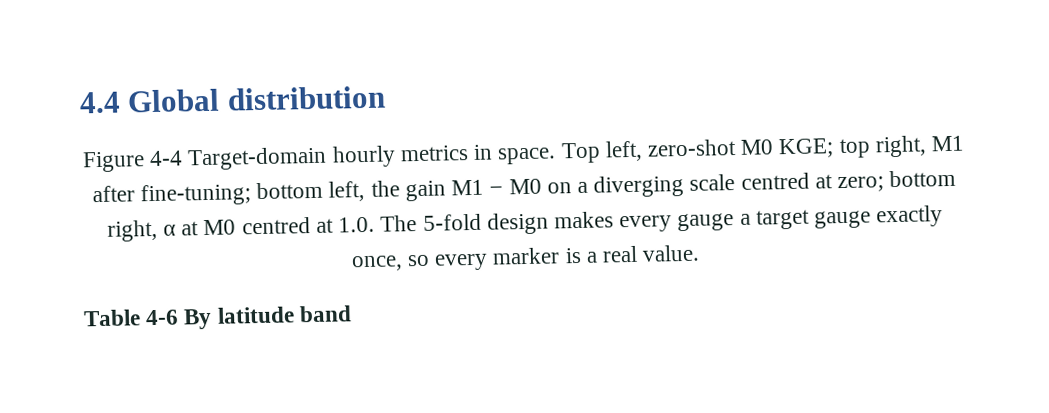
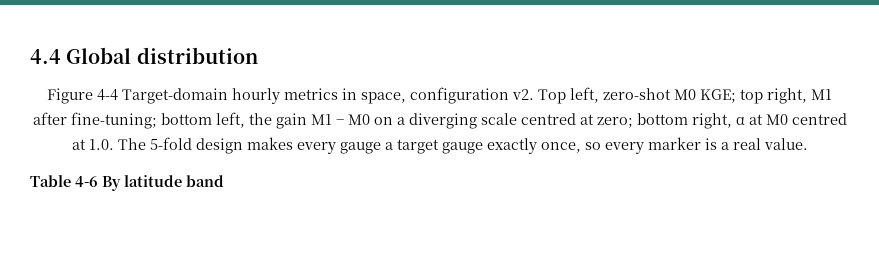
[497,147,557,165] space. -> [361,87,534,104] space, configuration v2.

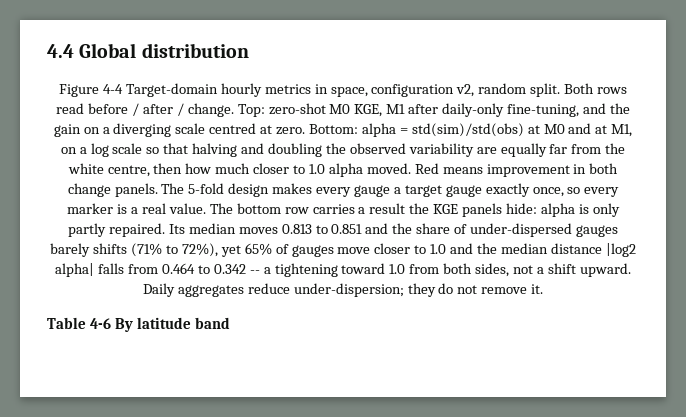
[512,87,832,104] [32,112,370,129] v2. Top left, zero-shot M0 KGE; top right, M1 after fine-tuning; bottom left, the gain M1 − M0 -> [456,83,627,97] [56,103,630,117] [53,124,81,137] v2, random split. Both rows read before / after / change. Top: zero-shot M0 KGE, M1 after daily-only fine-tuning, and the gain
[596,113,847,129] [71,139,114,150] zero; bottom right, α at M0 centred at 1.0. -> [276,123,633,137] [60,143,626,157] [67,163,619,177] [67,183,158,197] zero. Bottom: alpha = std(sim)/std(obs) at M0 and at M1, on a log scale so that halving and doubling the observed variability are equally far from the white centre, then how much closer to 1.0 alpha moved. Red means improvement in both change panels.
(808, 144) none -> [209,203,620,217] [68,223,618,237] [50,243,636,257] [55,263,631,277] [142,283,544,297] The bottom row carries a result the KGE panels hide: alpha is only partly repaired. Its median moves 0.813 to 0.851 and the share of under-dispersed gauges barely shifts (71% to 72%), yet 65% of gauges move closer to 1.0 and the median distance |log2 alpha| falls from 0.464 to 0.342 -- a tightening toward 1.0 from both sides, not a shift upward. Daily aggregates reduce under-dispersion; they do not remove it.

